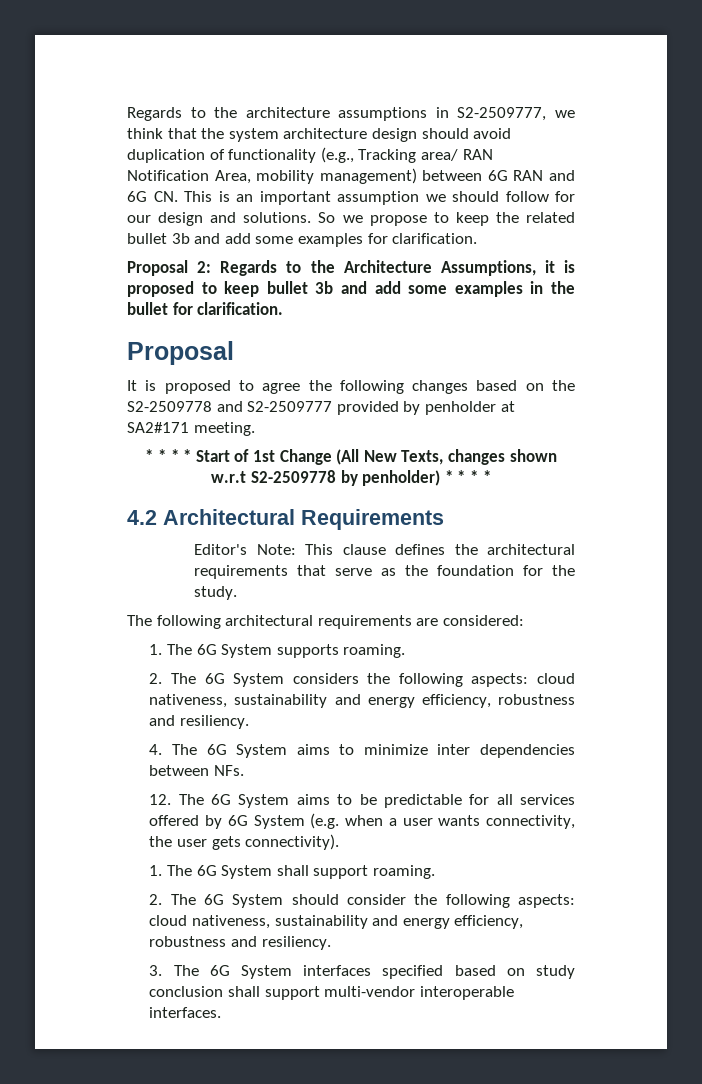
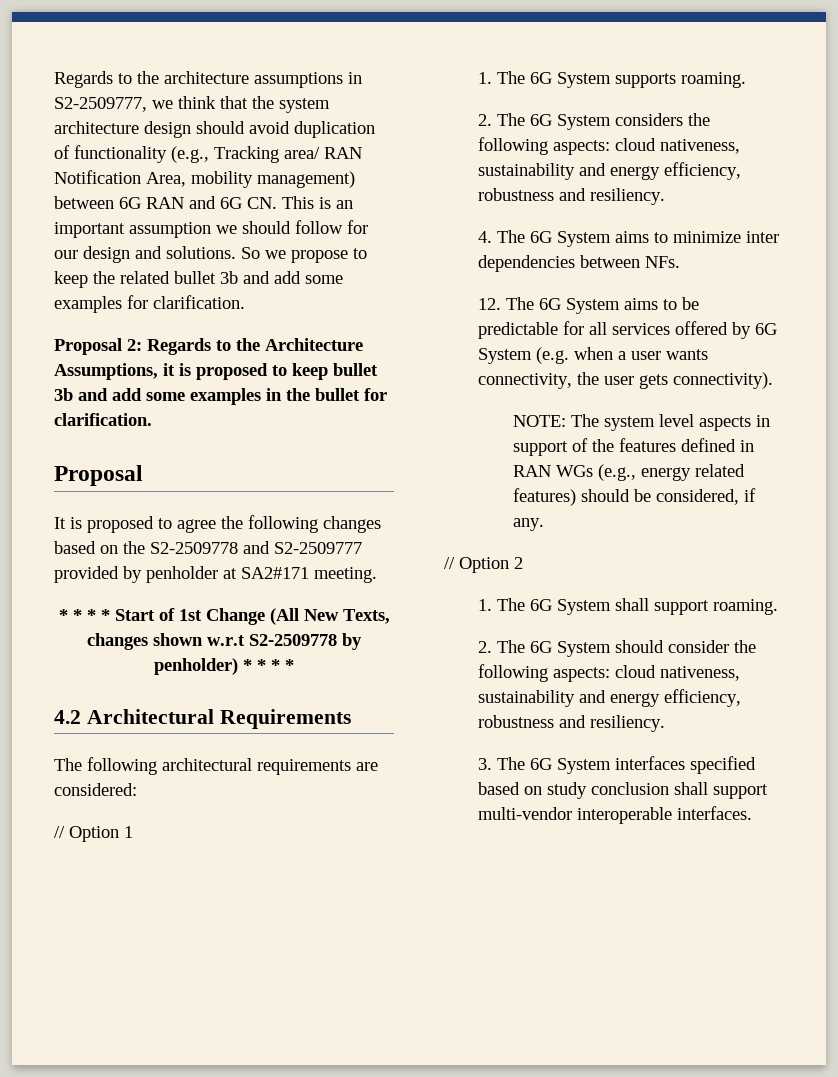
[193,544,575,555] [193,565,575,579] [193,586,237,600] // Editor's Note: This clause defines the architectural requirements that serve as the foundation for the study. -> (351, 719) none
(524, 620) none -> [54,826,133,842] // // Option 1
(340, 842) none -> [512,414,770,431] [512,438,754,456] [512,464,745,481] [512,488,756,506] [512,518,544,531] [444,557,523,573] // NOTE: The system level aspects in support of the features defined in RAN WGs (e.g., energy related features) should be considered, if any. // // Option 2

